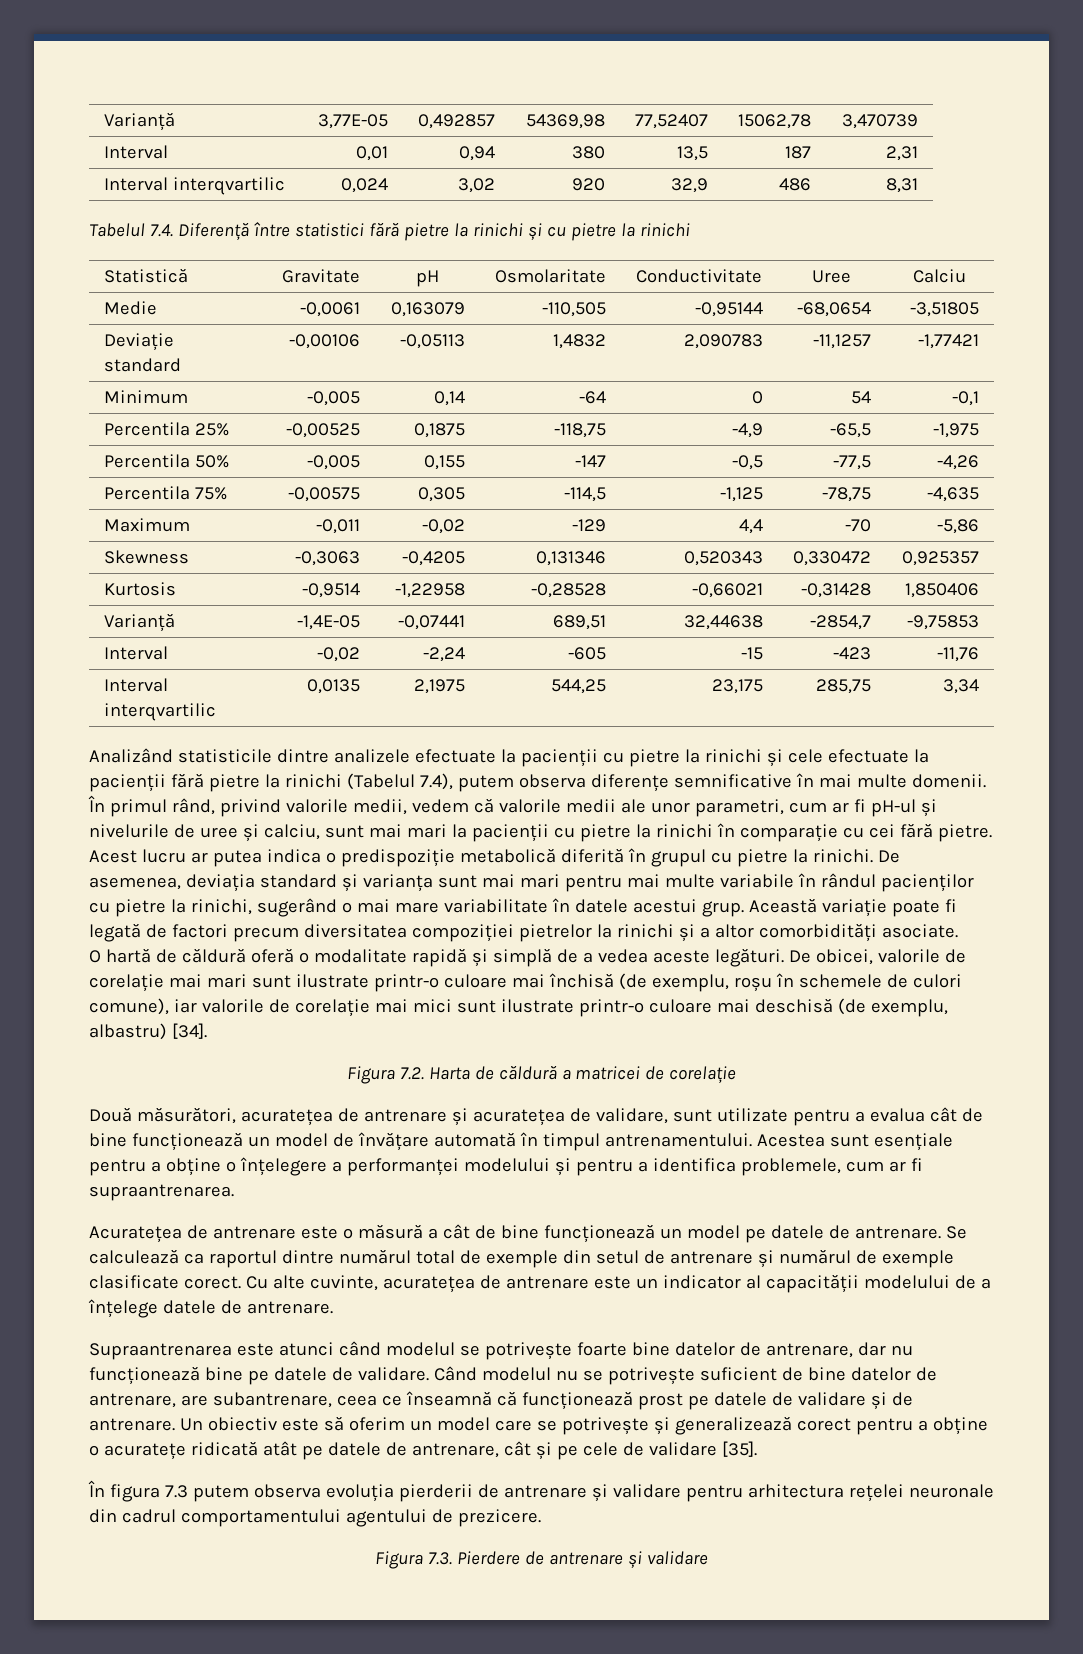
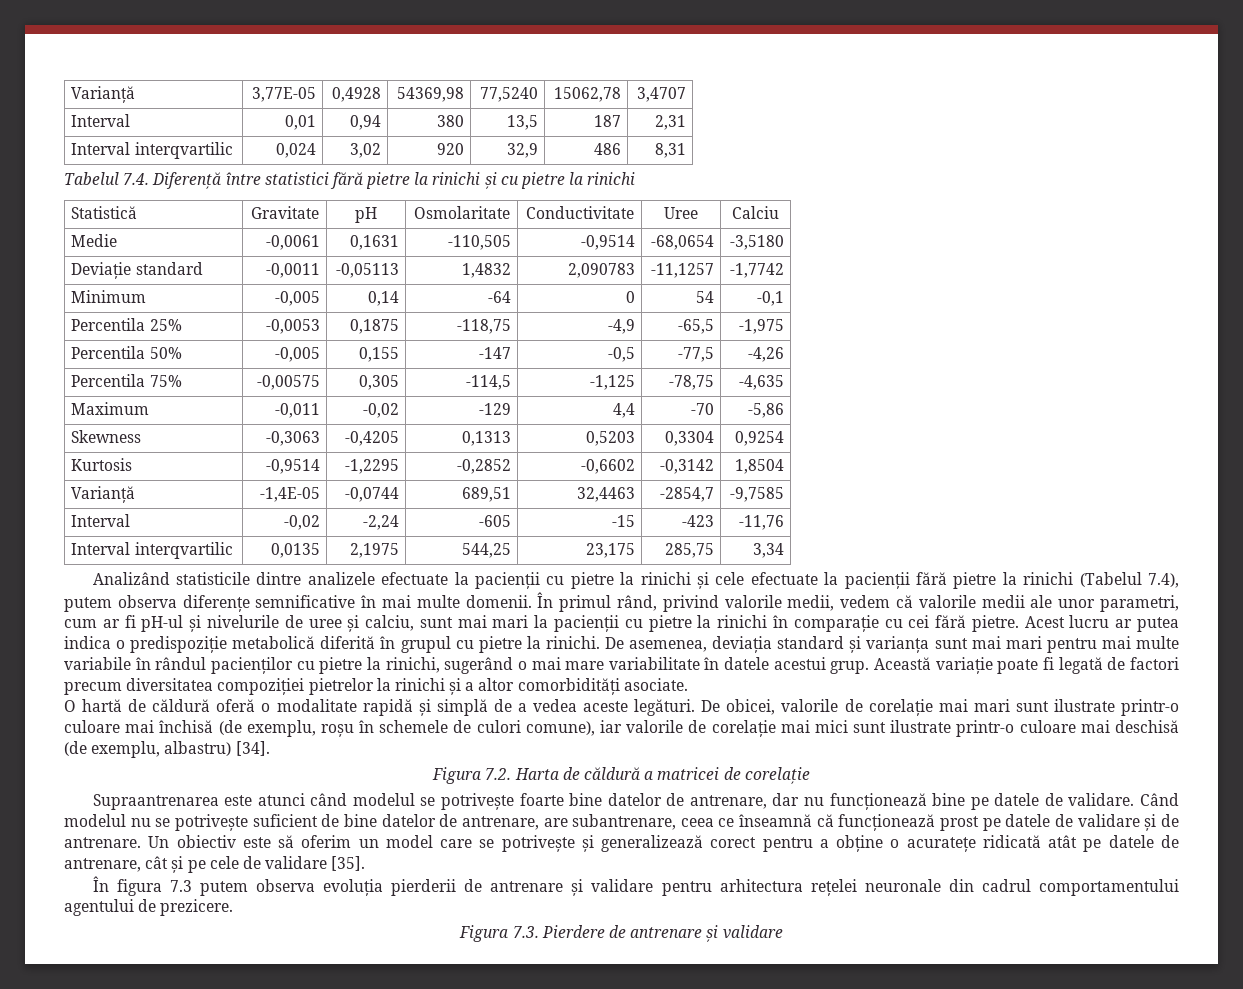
[418,114,496,129] 0,492857 -> [331,87,381,102] 0,4928
[635,114,709,129] 77,52407 -> [479,87,538,102] 77,5240
[842,114,919,129] 3,470739 -> [636,87,686,102] 3,4707
[391,302,466,317] 0,163079 -> [349,235,399,250] 0,1631
[695,302,764,317] -0,95144 -> [580,235,635,250] -0,9514
[910,302,980,317] -3,51805 -> [729,235,784,250] -3,5180
[289,334,361,349] -0,00106 -> [265,263,320,278] -0,0011
[918,334,980,349] -1,77421 -> [729,263,784,278] -1,7742
[286,423,361,438] -0,00525 -> [265,319,320,334] -0,0053
[536,551,607,566] [684,551,764,566] [793,551,872,566] [902,551,980,566] [103,582,176,596] [302,583,361,598] [395,583,466,598] [531,583,607,598] [692,583,764,598] [801,583,872,598] [905,583,980,598] 0,131346 | 0,520343 | 0,330472 | 0,925357 // Kurtosis | -0,9514 | -1,22958 | -0,28528 | -0,66021 | -0,31428 | 1,850406 -> [461,431,511,446] [585,431,635,446] [664,431,714,446] [734,431,784,446] [71,458,133,471] [265,459,320,474] [344,459,399,474] [456,459,511,474] [580,459,635,474] [659,459,714,474] [734,459,784,474] 0,1313 | 0,5203 | 0,3304 | 0,9254 // Kurtosis | -0,9514 | -1,2295 | -0,2852 | -0,6602 | -0,3142 | 1,8504
[398,615,466,630] -0,07441 -> [344,487,399,502] -0,0744
[684,615,764,630] 32,44638 -> [576,487,635,502] 32,4463
[907,615,980,630] -9,75853 -> [729,487,784,502] -9,7585
[89,1107,983,1126] [89,1132,953,1151] [89,1157,923,1176] [89,1184,234,1201] [89,1224,967,1243] [89,1250,954,1268] [89,1275,991,1293] [88,1299,333,1318] // Două măsurători, acuratețea de antrenare și acuratețea de validare, sunt utilizate pentru a evalua cât de bine funcționează un model de învățare automată în timpul antrenamentului. Acestea sunt esențiale pentru a obține o înțelegere a performanței modelului și pentru a identifica problemele, cum ar fi supraantrenarea. // Acuratețea de antrenare este o măsură a cât de bine funcționează un model pe datele de antrenare. Se calculează ca raportul dintre numărul total de exemple din setul de antrenare și numărul de exemple clasificate corect. Cu alte cuvinte, acuratețea de antrenare este un indicator al capacității modelului de a înțelege datele de antrenare. -> (810, 775) none

